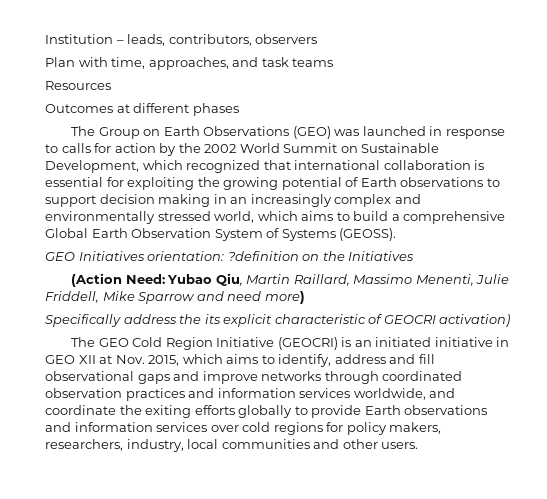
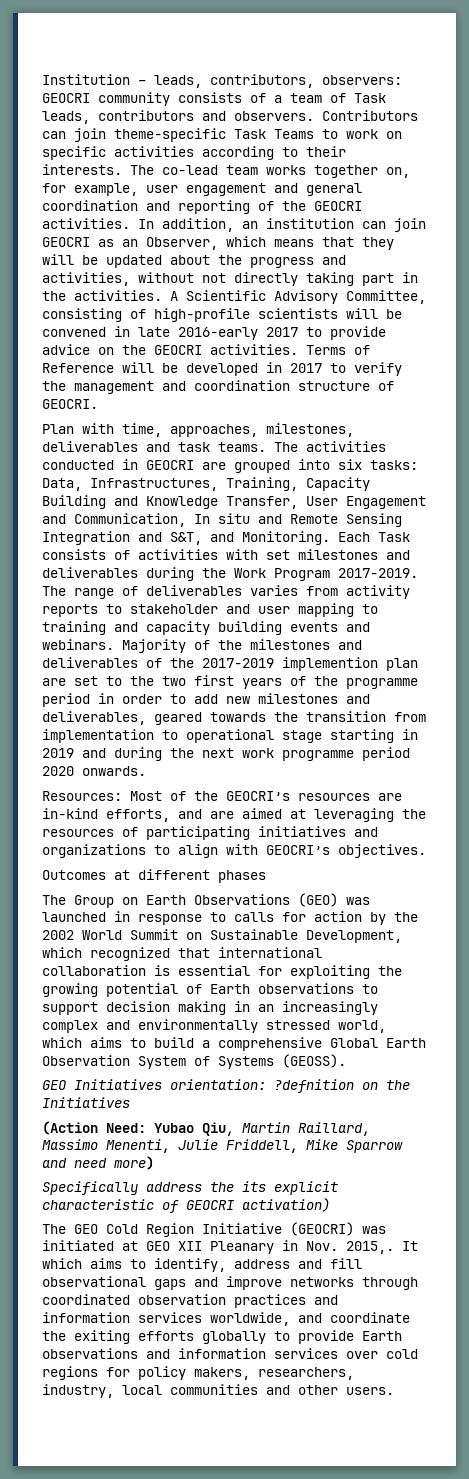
[255,34,318,44] [45,57,334,70] [45,81,111,90] observers // Plan with time, approaches, and task teams // Resources -> [322,75,402,85] [42,92,386,106] [42,110,418,124] [42,128,402,142] [42,146,346,160] [42,164,410,178] [42,183,362,196] [42,200,362,214] [42,218,426,232] [42,236,394,250] [42,254,346,268] [42,272,418,286] [42,290,426,304] [42,308,402,322] [42,326,386,340] [42,344,370,355] [42,362,402,376] [42,380,394,394] [42,399,98,409] [42,423,354,437] [42,441,386,452] [42,459,418,473] [42,477,370,491] [42,495,426,509] [42,513,402,527] [42,531,410,545] [42,549,410,560] [42,567,418,581] [42,585,410,599] [42,603,378,617] [42,621,370,635] [42,639,362,653] [42,657,418,671] [42,675,418,689] [42,693,370,707] [42,711,426,725] [42,729,418,743] [42,747,410,761] [42,766,146,776] [42,791,402,801] [42,808,426,822] [42,826,378,840] [42,844,426,858] observers: GEOCRI community consists of a team of Task leads, contributors and observers. Contributors can join theme-specific Task Teams to work on specific activities according to their interests. The co-lead team works together on, for example, user engagement and general coordination and reporting of the GEOCRI activities. In addition, an institution can join GEOCRI as an Observer, which means that they will be updated about the progress and activities, without not directly taking part in the activities. A Scientific Advisory Committee, consisting of high-profile scientists will be convened in late 2016-early 2017 to provide advice on the GEOCRI activities. Terms of Reference will be developed in 2017 to verify the management and coordination structure of GEOCRI. // Plan with time, approaches, milestones, deliverables and task teams. The activities conducted in GEOCRI are grouped into six tasks: Data, Infrastructures, Training, Capacity Building and Knowledge Transfer, User Engagement and Communication, In situ and Remote Sensing Integration and S&T, and Monitoring. Each Task consists of activities with set milestones and deliverables during the Work Program 2017-2019. The range of deliverables varies from activity reports to stakeholder and user mapping to training and capacity building events and webinars. Majority of the milestones and deliverables of the 2017-2019 implemention plan are set to the two first years of the programme period in order to add new milestones and deliverables, geared towards the transition from implementation to operational stage starting in 2019 and during the next work programme period 2020 onwards. // Resources: Most of the GEOCRI’s resources are in-kind efforts, and are aimed at leveraging the resources of participating initiatives and organizations to align with GEOCRI’s objectives.
[227,251,299,261] ?definition -> [274,1079,354,1093] ?defnition
[341,337,510,347] [45,355,180,366] is an initiated initiative in GEO XII at Nov. 2015, -> [362,1226,386,1234] [42,1240,418,1254] was initiated at GEO XII Pleanary in Nov. 2015,. It

